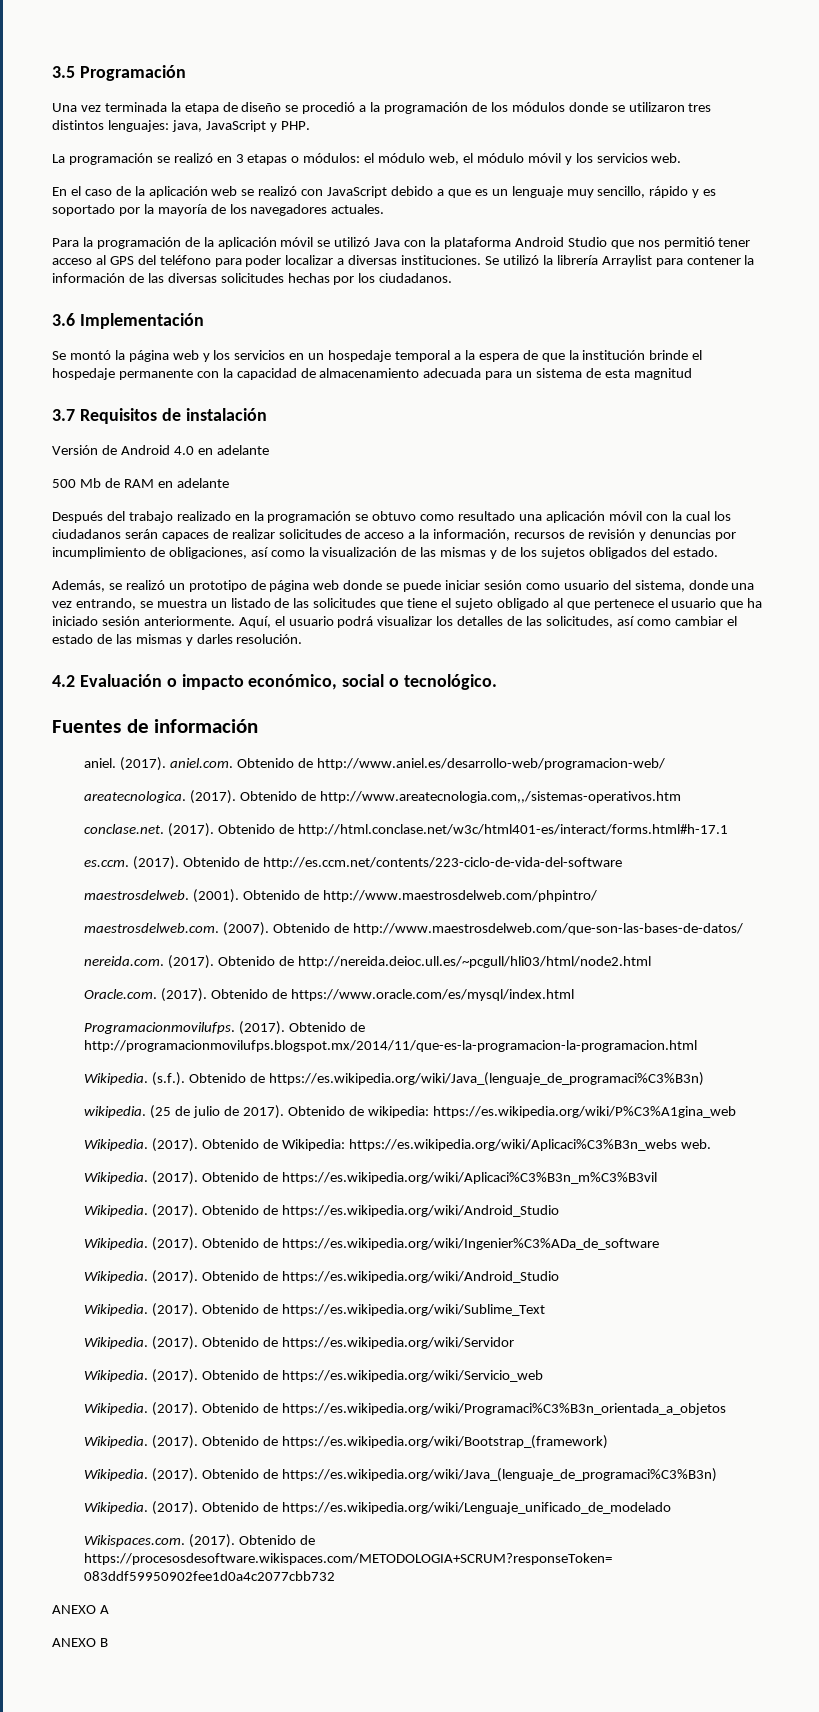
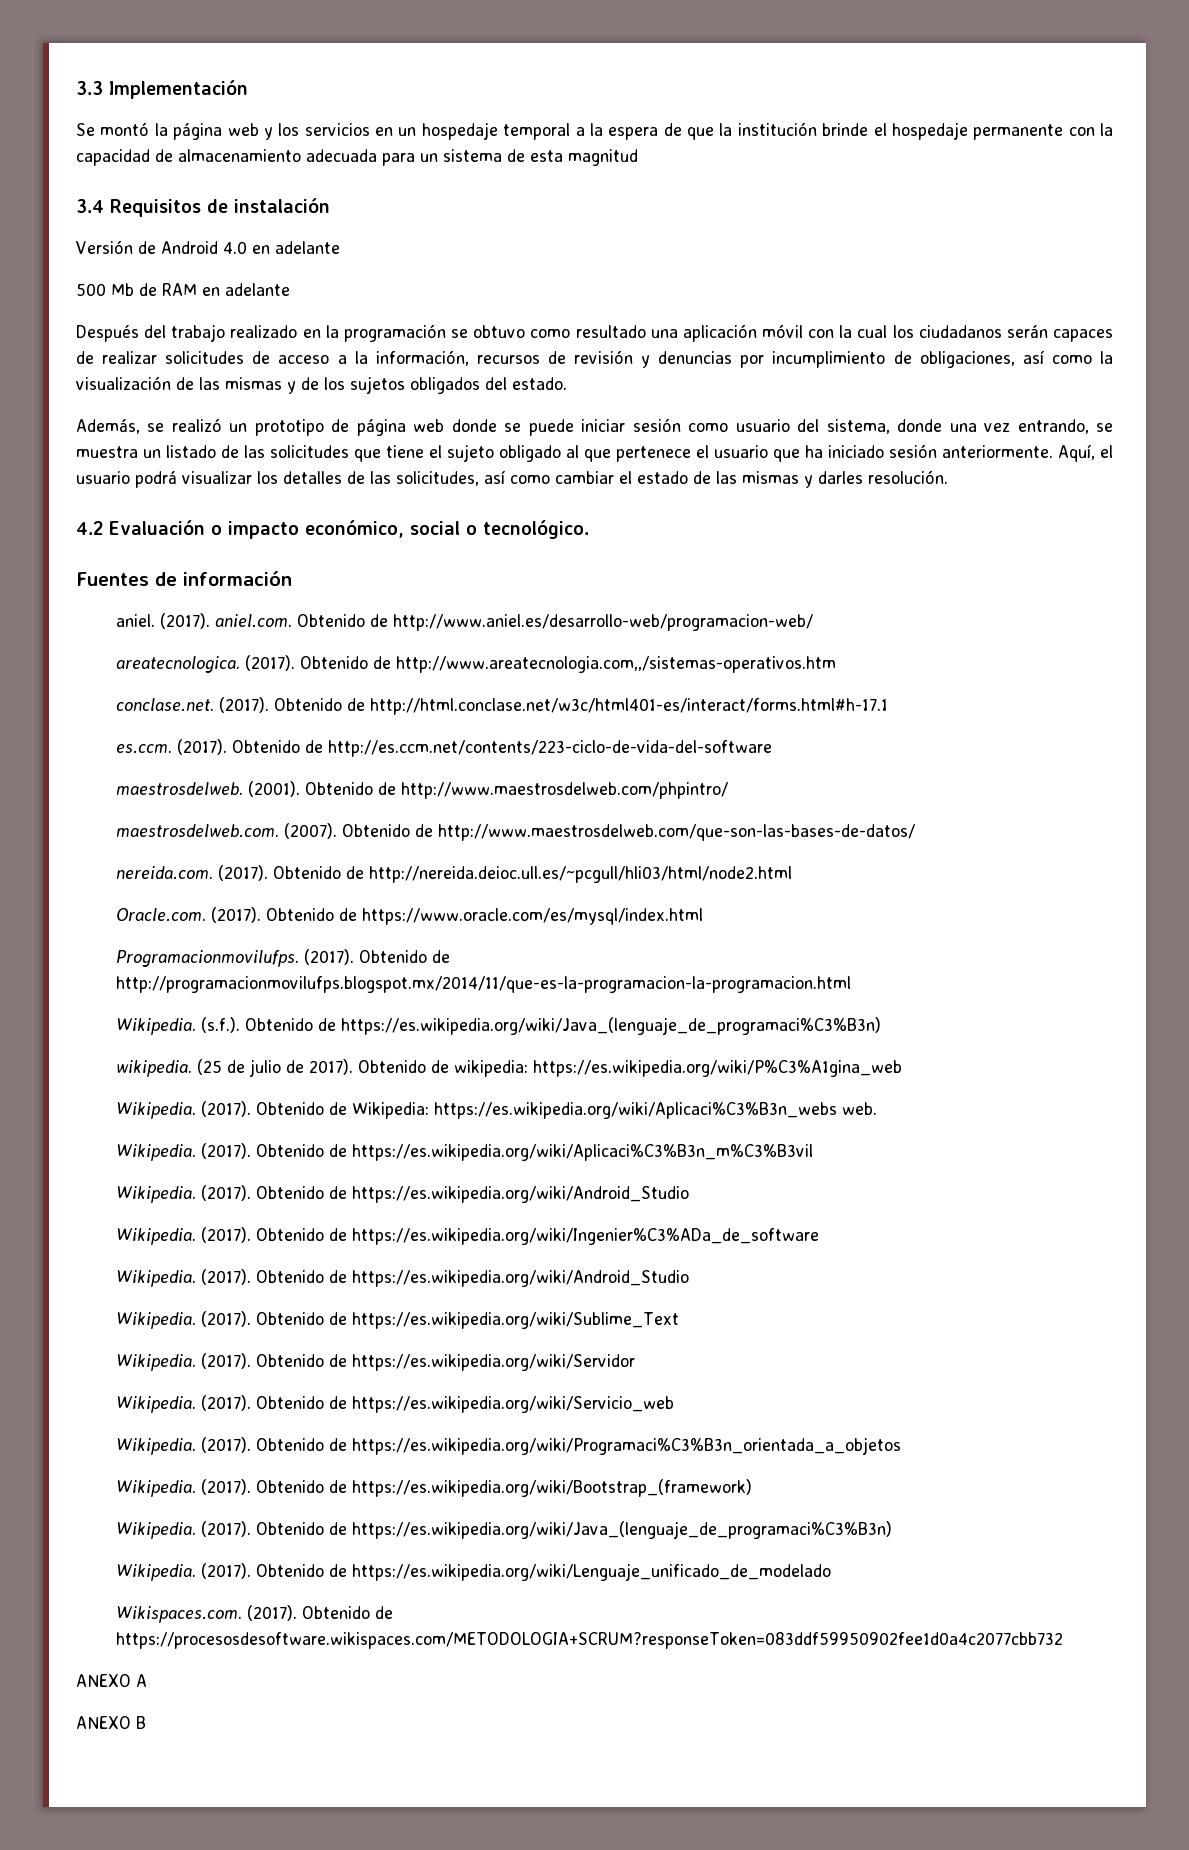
[52,65,186,81] [52,102,712,114] [52,120,310,132] [52,153,682,165] [52,186,717,198] [52,204,385,216] [52,237,751,249] [52,255,755,267] [52,273,453,285] [52,313,75,326] 3.5 Programación // Una vez terminada la etapa de diseño se procedió a la programación de los módulos donde se utilizaron tres distintos lenguajes: java, JavaScript y PHP. // La programación se realizó en 3 etapas o módulos: el módulo web, el módulo móvil y los servicios web. // En el caso de la aplicación web se realizó con JavaScript debido a que es un lenguaje muy sencillo, rápido y es soportado por la mayoría de los navegadores actuales. // Para la programación de la aplicación móvil se utilizó Java con la plataforma Android Studio que nos permitió tener acceso al GPS del teléfono para poder localizar a diversas instituciones. Se utilizó la librería Arraylist para contener la información de las diversas solicitudes hechas por los ciudadanos. // 3.6 -> [76,81,103,95] 3.3
[52,409,75,421] 3.7 -> [76,199,104,213] 3.4

